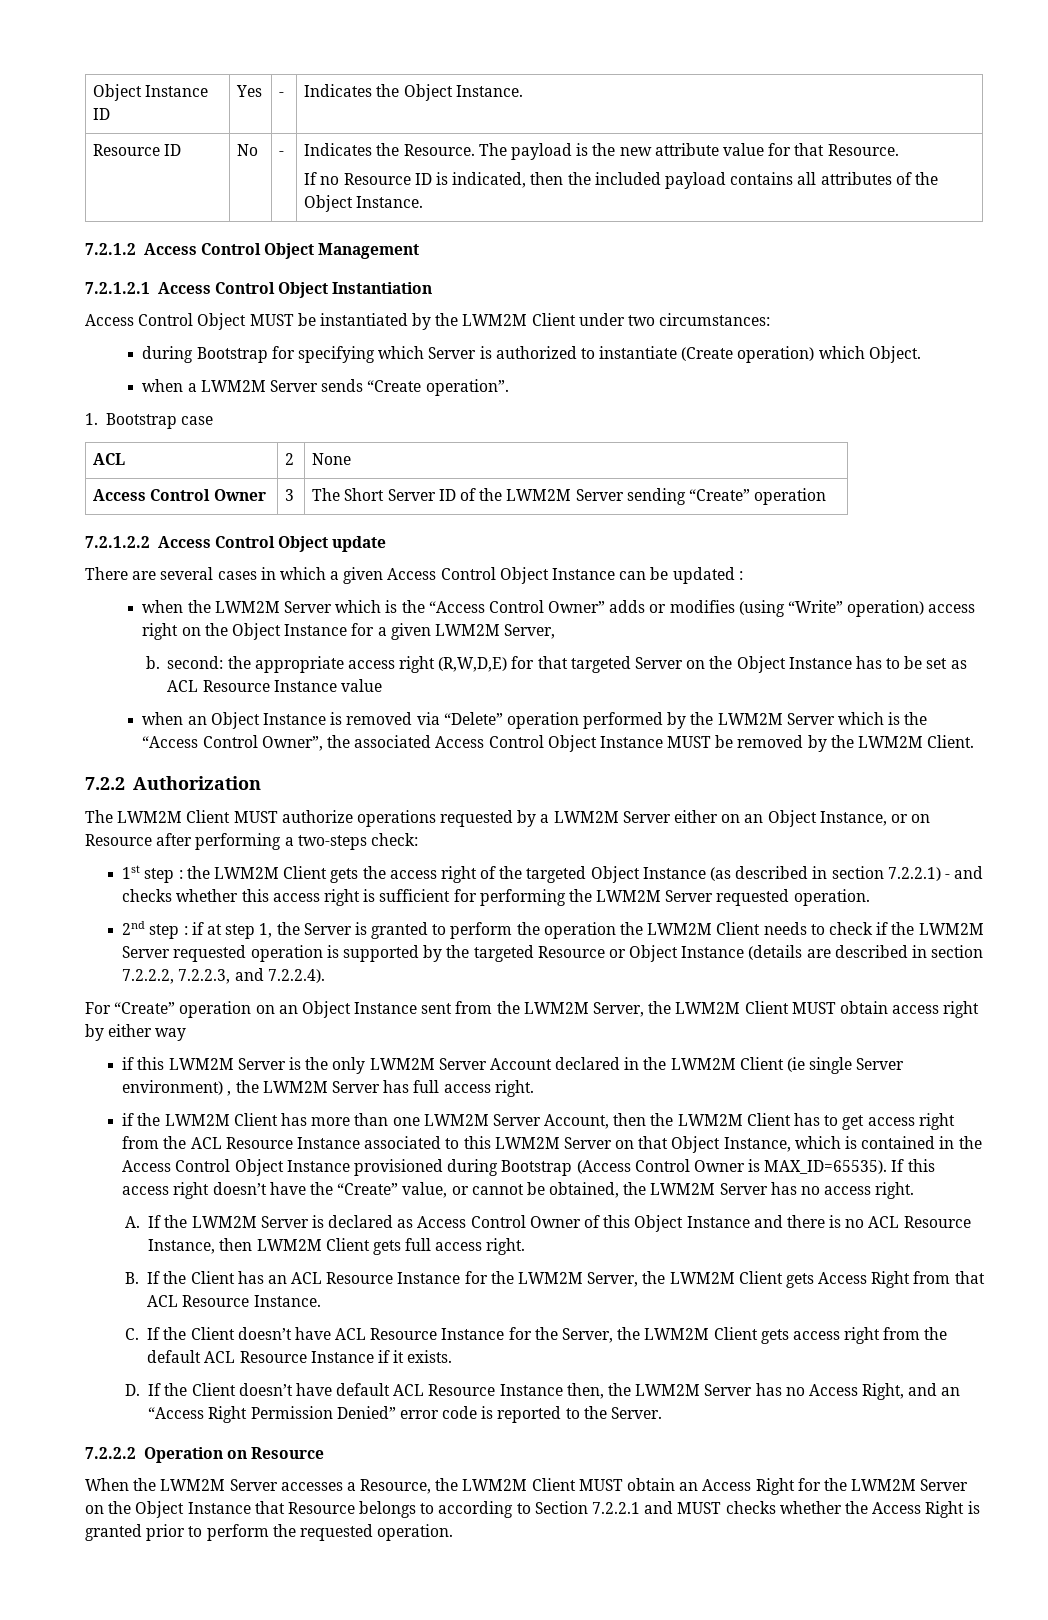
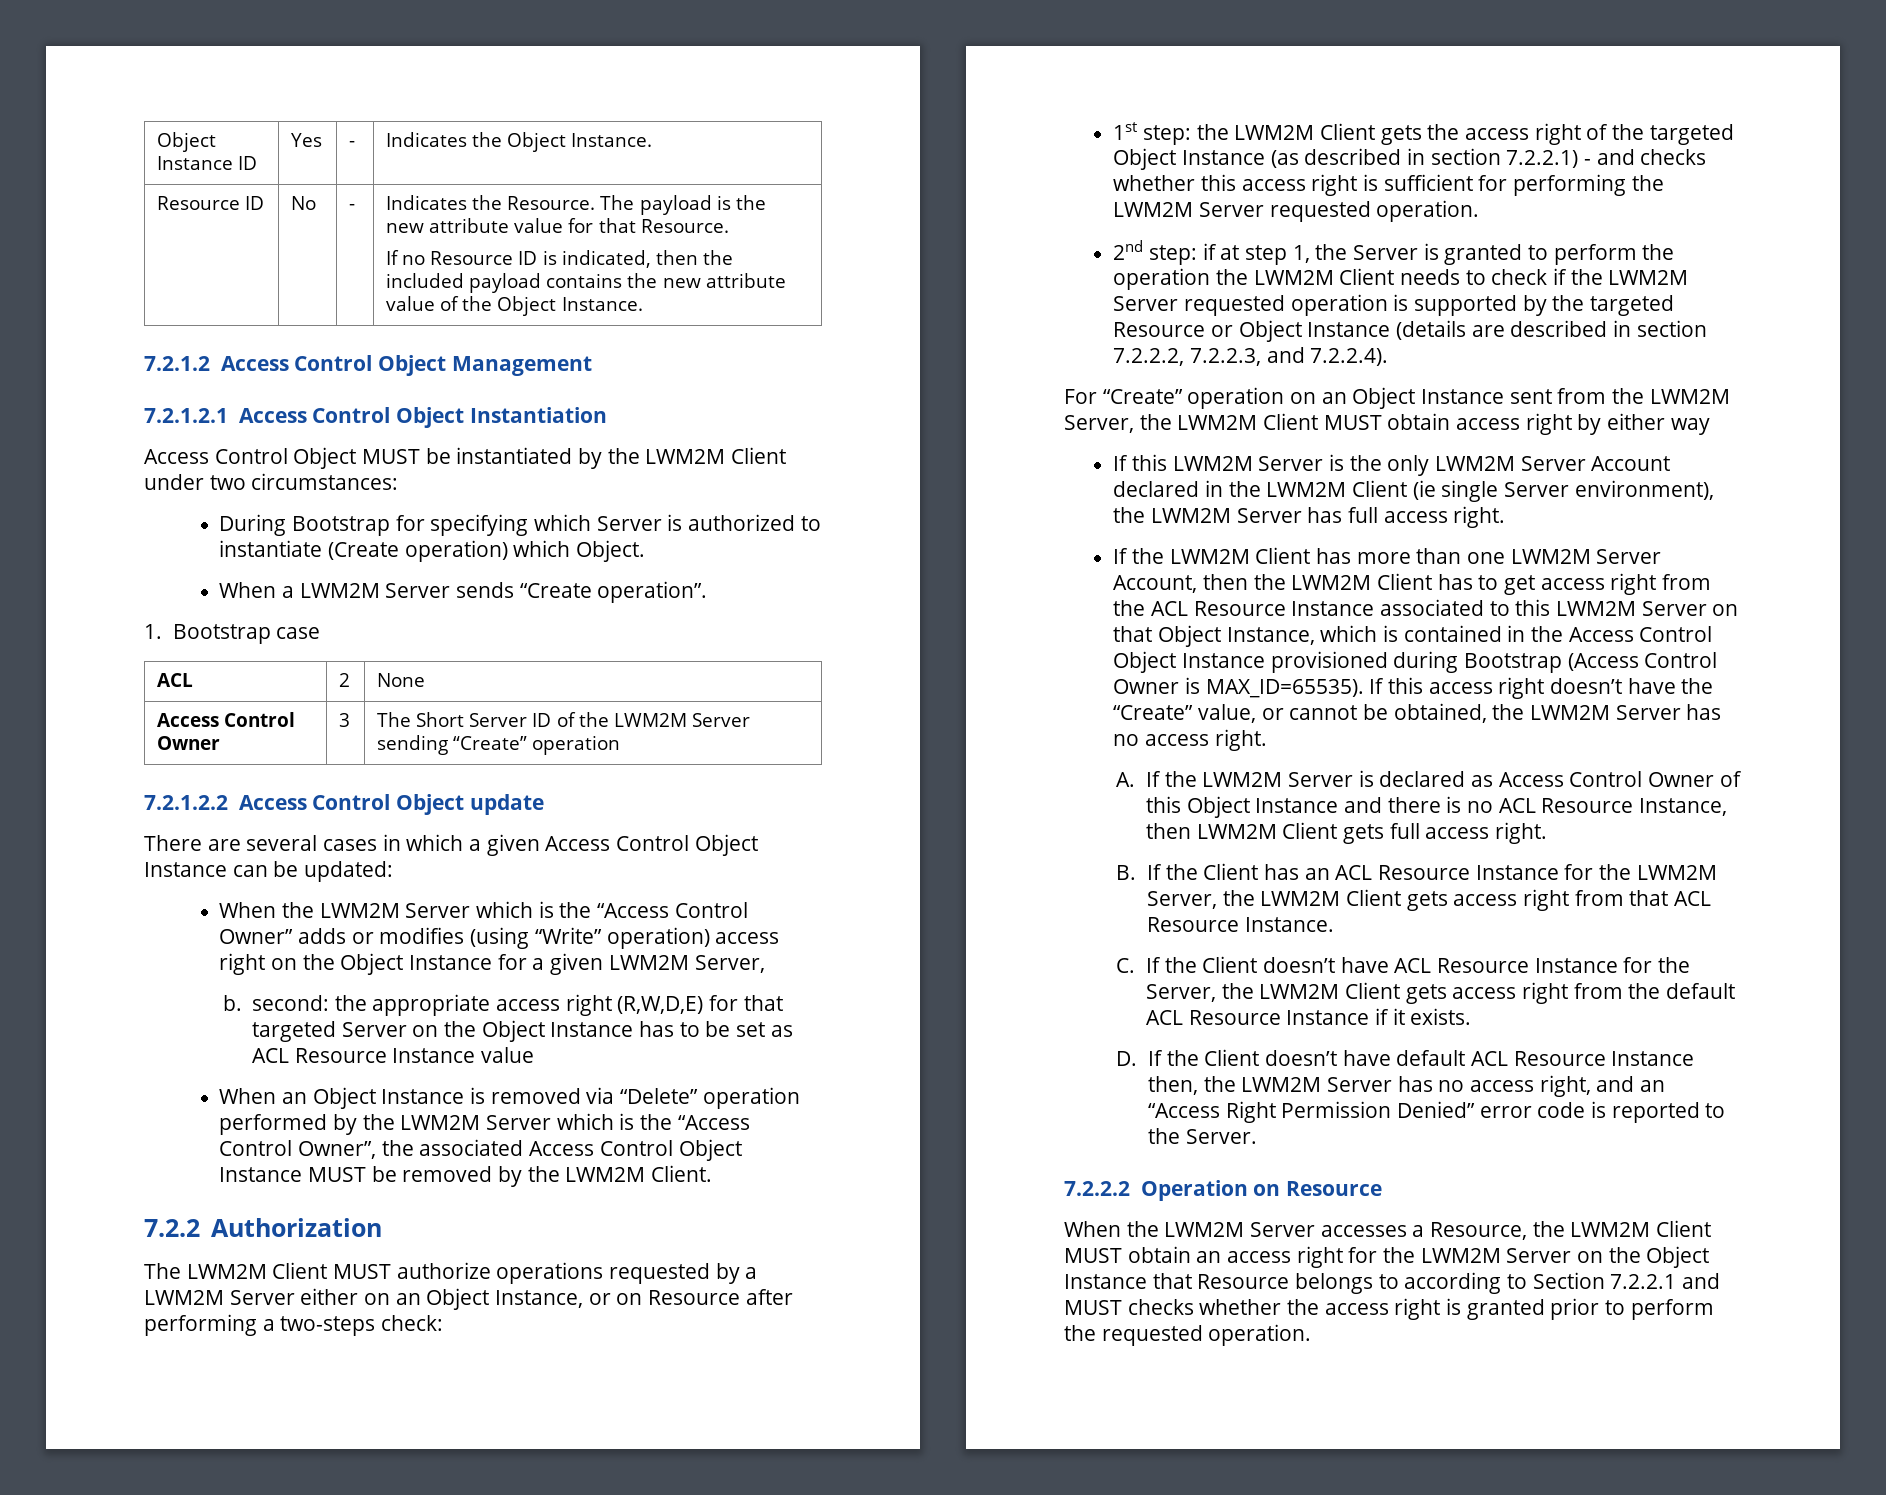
[797,172,892,185] all attributes -> [627,273,786,288] [386,296,436,311] the new attribute value
[142,346,194,363] during -> [219,514,287,536] During
[142,379,184,392] when -> [219,582,277,598] When
[672,567,743,584] [142,600,184,613] updated : // when -> [304,861,394,882] [219,902,277,918] updated: // When
[142,712,184,725] when -> [219,1088,277,1104] When
[144,868,183,883] step : -> [1142,125,1191,145] step:
[149,924,188,939] step : -> [1148,245,1197,265] step:
[122,1057,135,1070] if -> [1113,455,1129,471] If
[122,1080,232,1096] environment) , -> [1574,480,1714,500] environment),
[122,1113,135,1126] if -> [1113,548,1129,564] If
[818,1271,911,1288] Access Right -> [1453,889,1569,911] access right
[808,1383,905,1400] Access Right, -> [1469,1075,1591,1097] access right,
[702,1478,795,1495] Access Right -> [1227,1246,1343,1268] access right
[872,1501,965,1518] Access Right -> [1324,1298,1441,1320] access right

